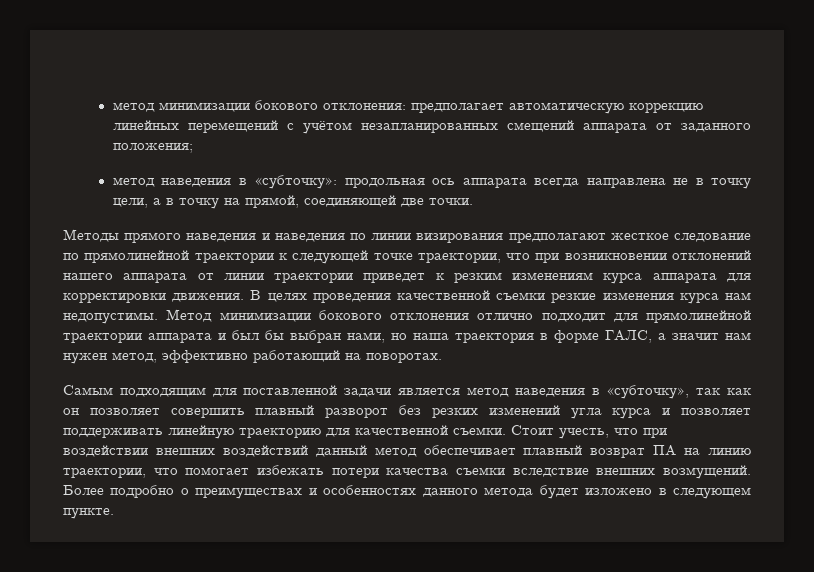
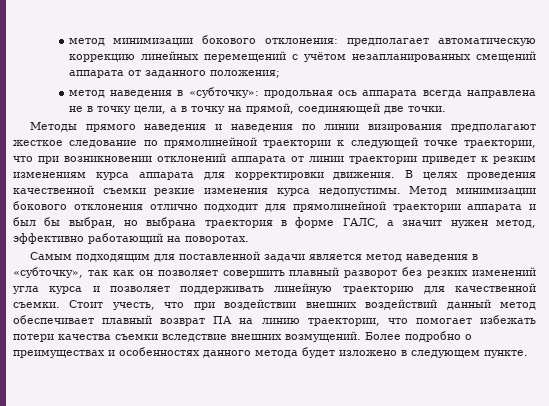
[63,273,113,280] нашего -> (226, 157) none
[725,292,751,300] нам -> (310, 192) none
[290,330,449,343] выбран нами, но наша -> [68,217,197,228] выбран, но выбрана
[725,332,751,340] нам -> (443, 223) none

